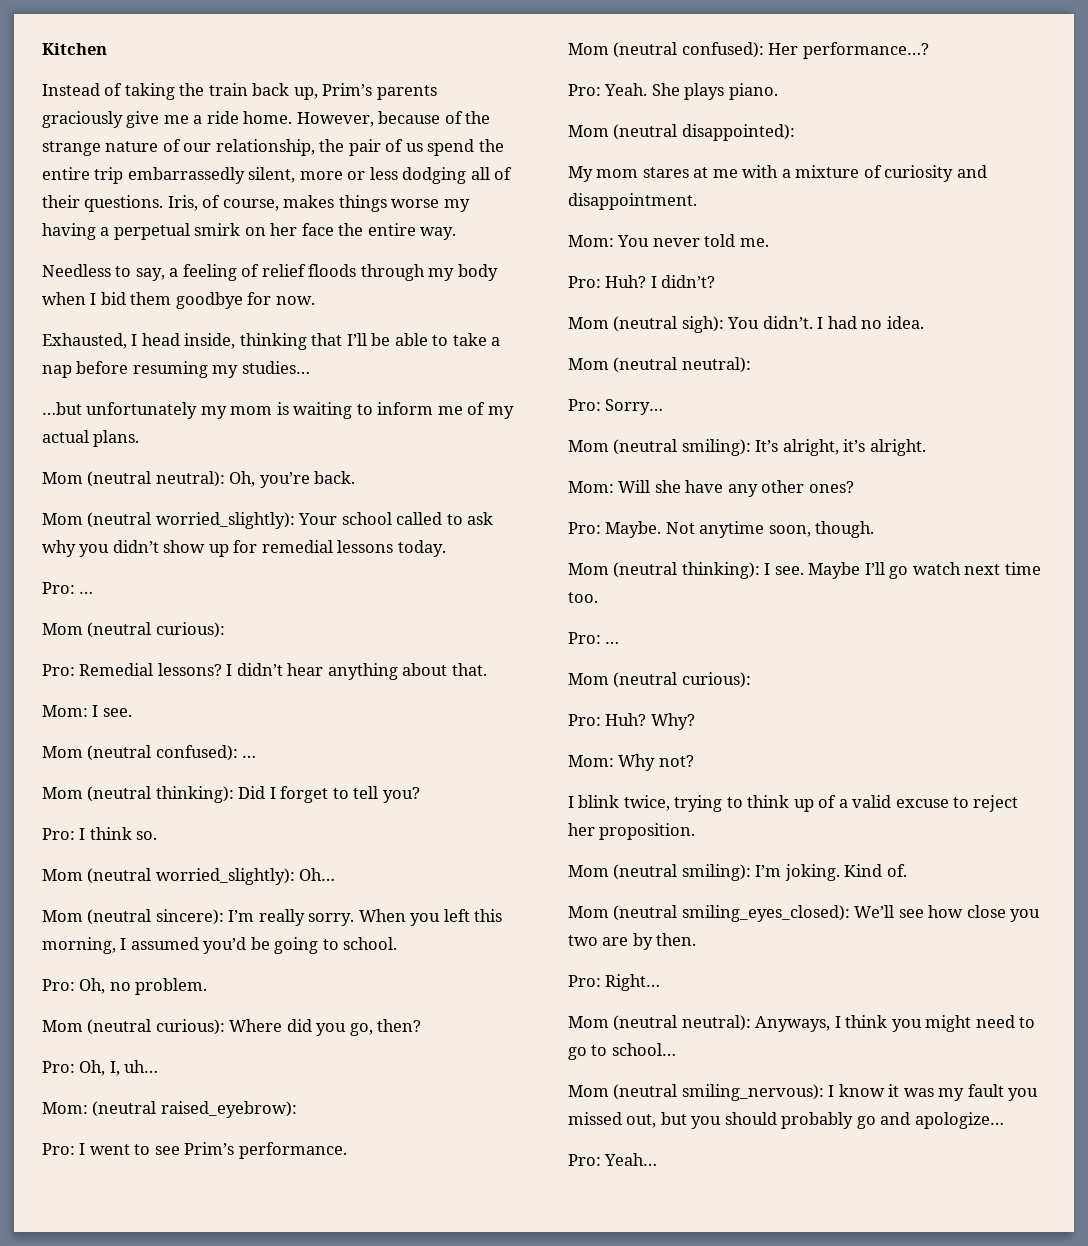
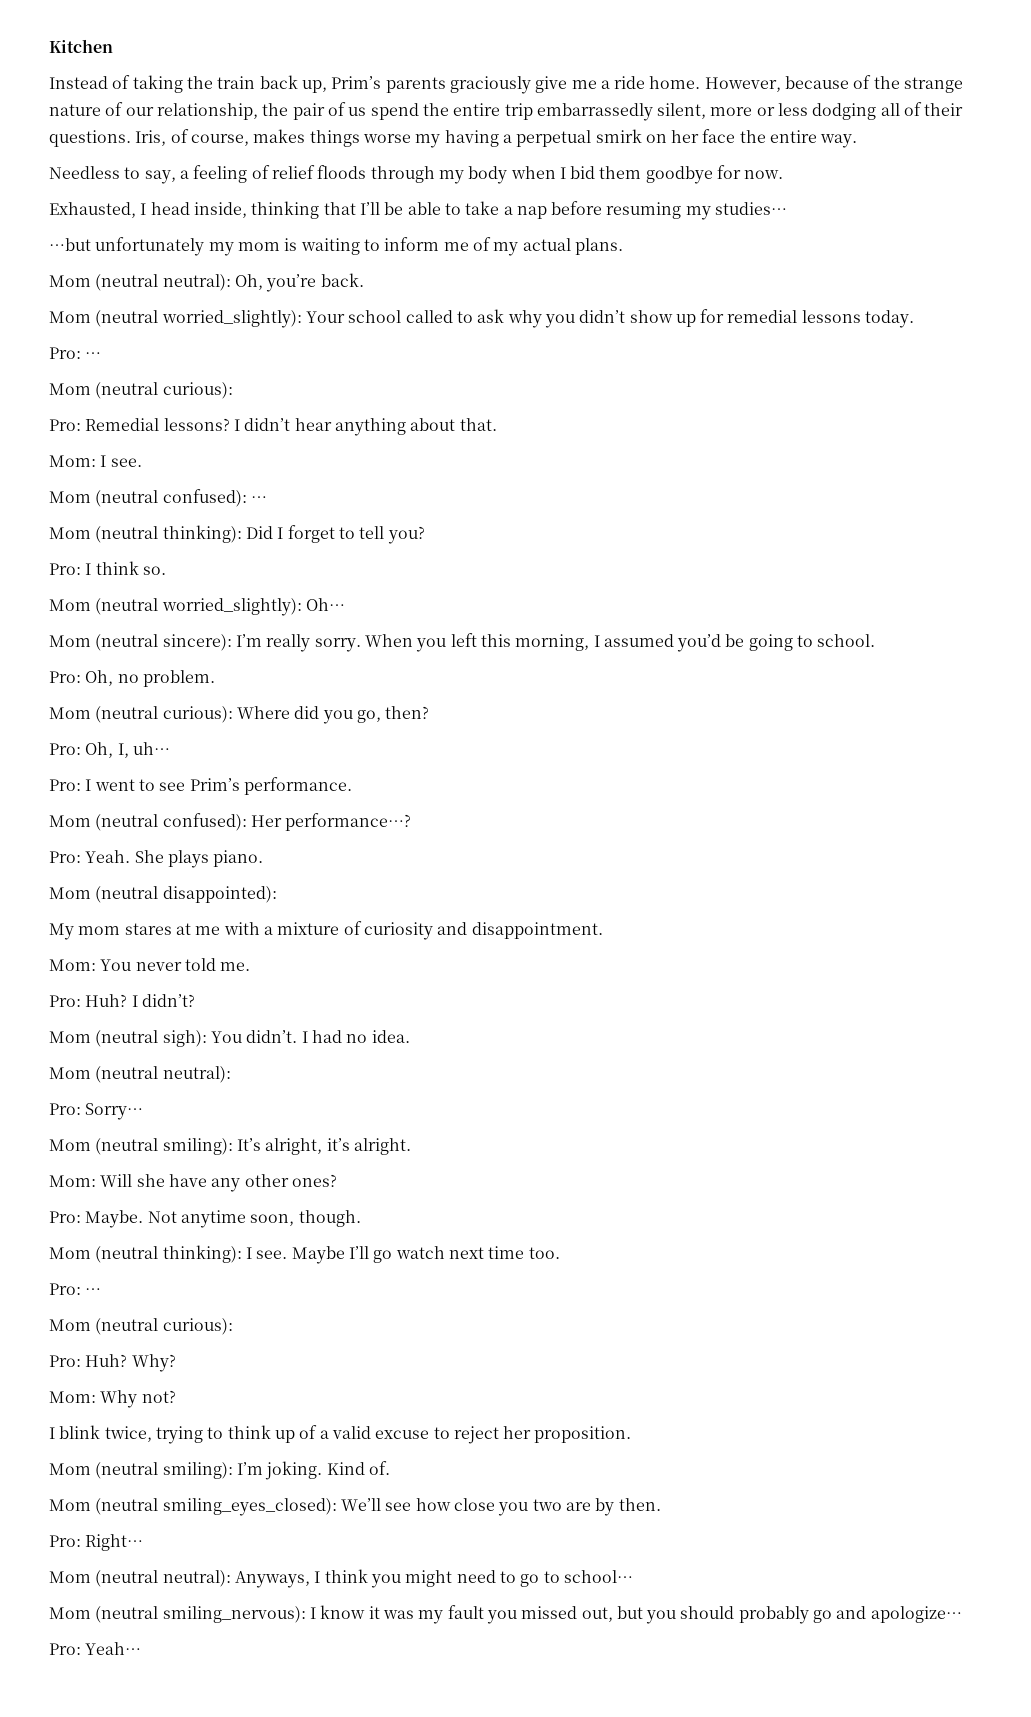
[42,1101,297,1118] // Mom: (neutral raised_eyebrow): -> (170, 748) none

